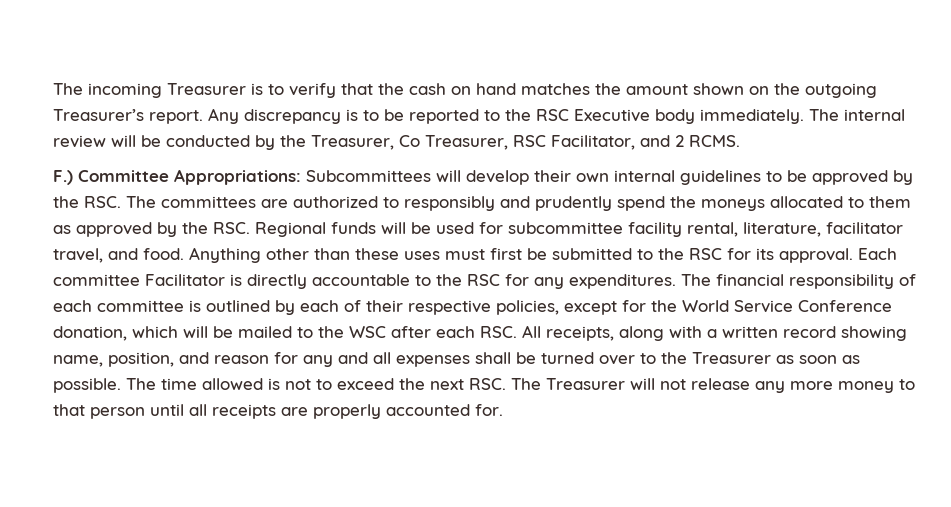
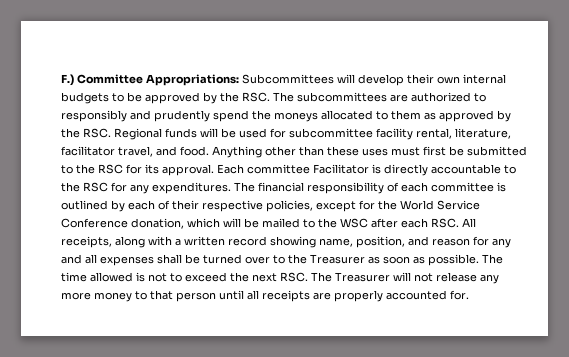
[52,83,877,98] [52,108,905,124] [52,135,740,150] The incoming Treasurer is to verify that the cash on hand matches the amount shown on the outgoing Treasurer’s report. Any discrepancy is to be reported to the RSC Executive body immediately. The internal review will be conducted by the Treasurer, Co Treasurer, RSC Facilitator, and 2 RCMS. // -> (61, 80) none
[679,170,761,185] guidelines -> [61,92,110,104] budgets
[160,196,256,208] committees -> [297,92,388,102] subcommittees

